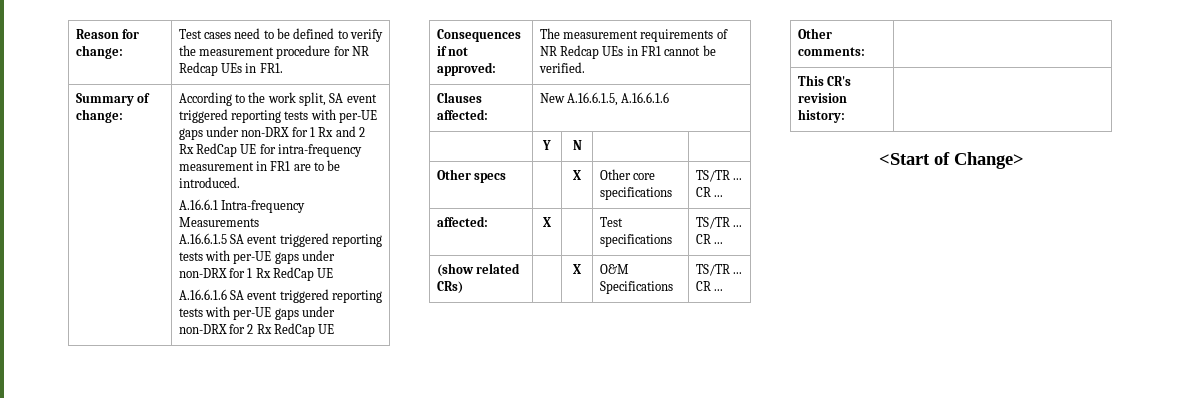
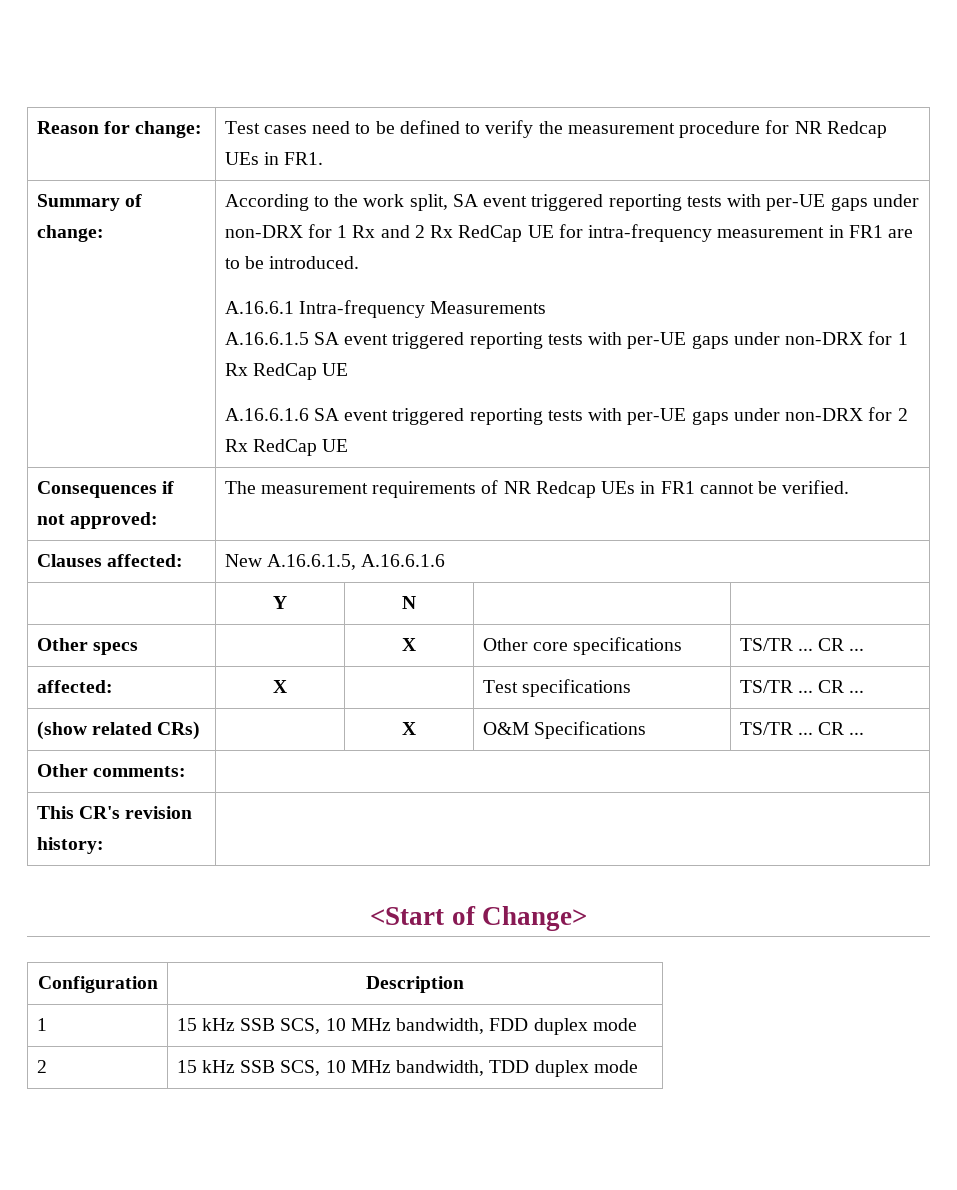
(1024, 160) none -> [37,976,158,993] [366,976,465,993] [36,1018,47,1031] [176,1018,637,1035] [36,1060,47,1073] [176,1060,638,1077] // Configuration | Description // 1 | 15 kHz SSB SCS, 10 MHz bandwidth, FDD duplex mode // 2 | 15 kHz SSB SCS, 10 MHz bandwidth, TDD duplex mode

